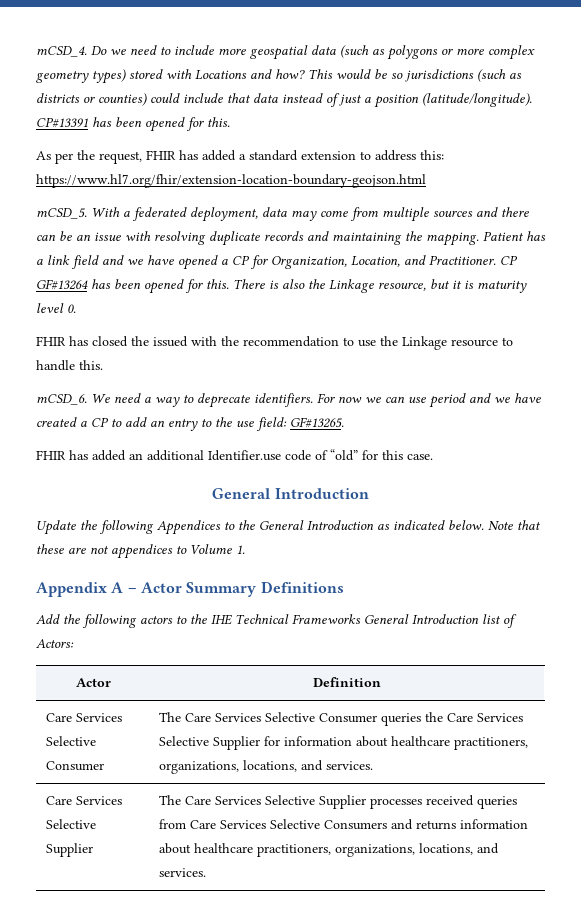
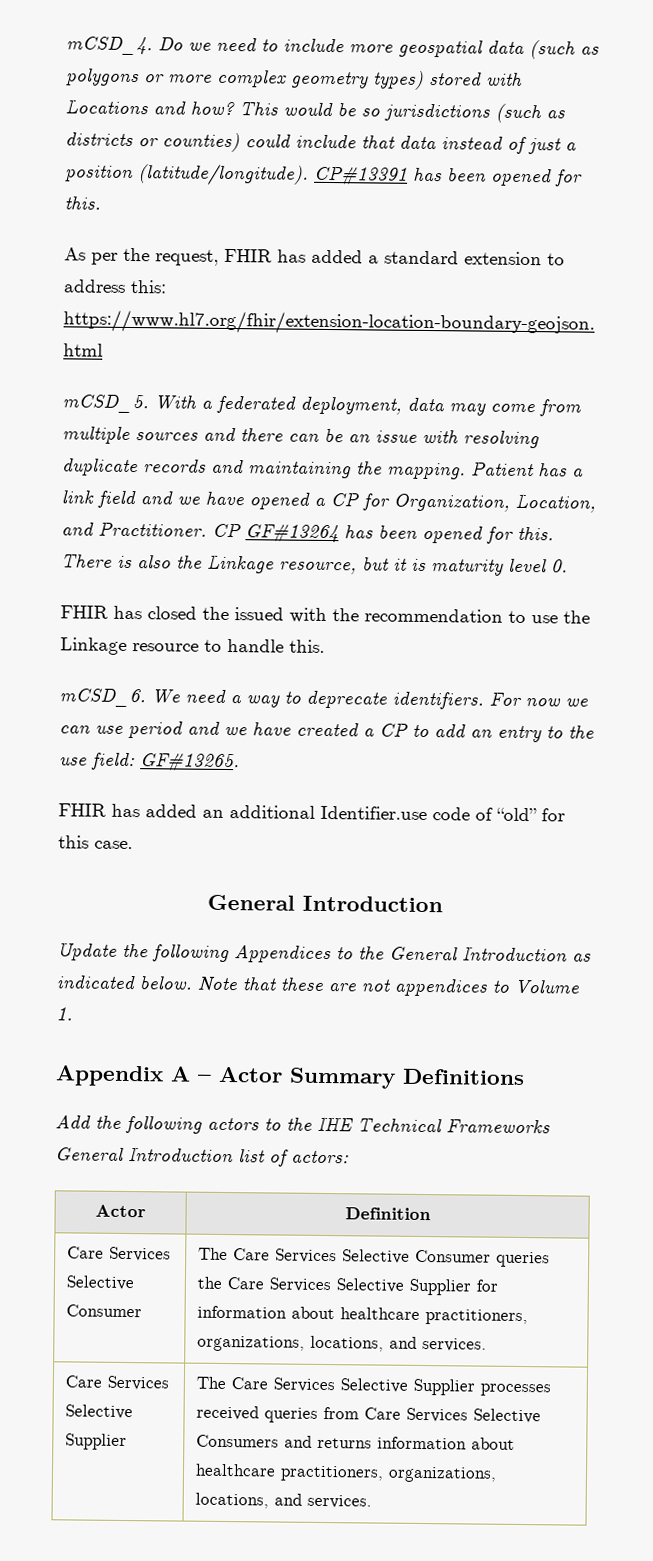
[36,639,74,648] Actors: -> [291,1150,349,1164] actors:

